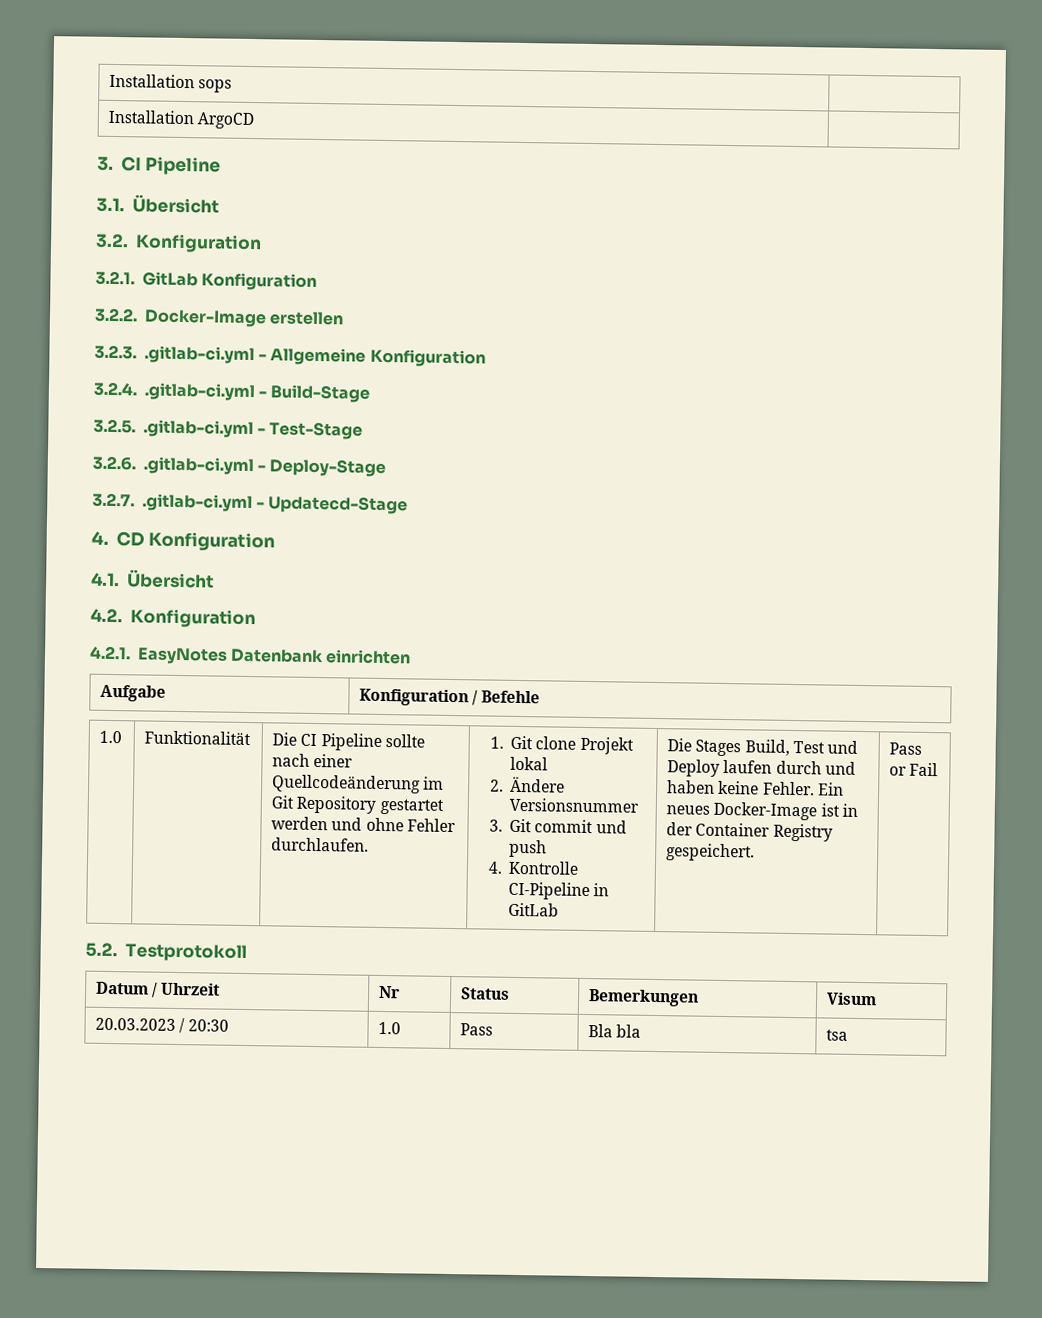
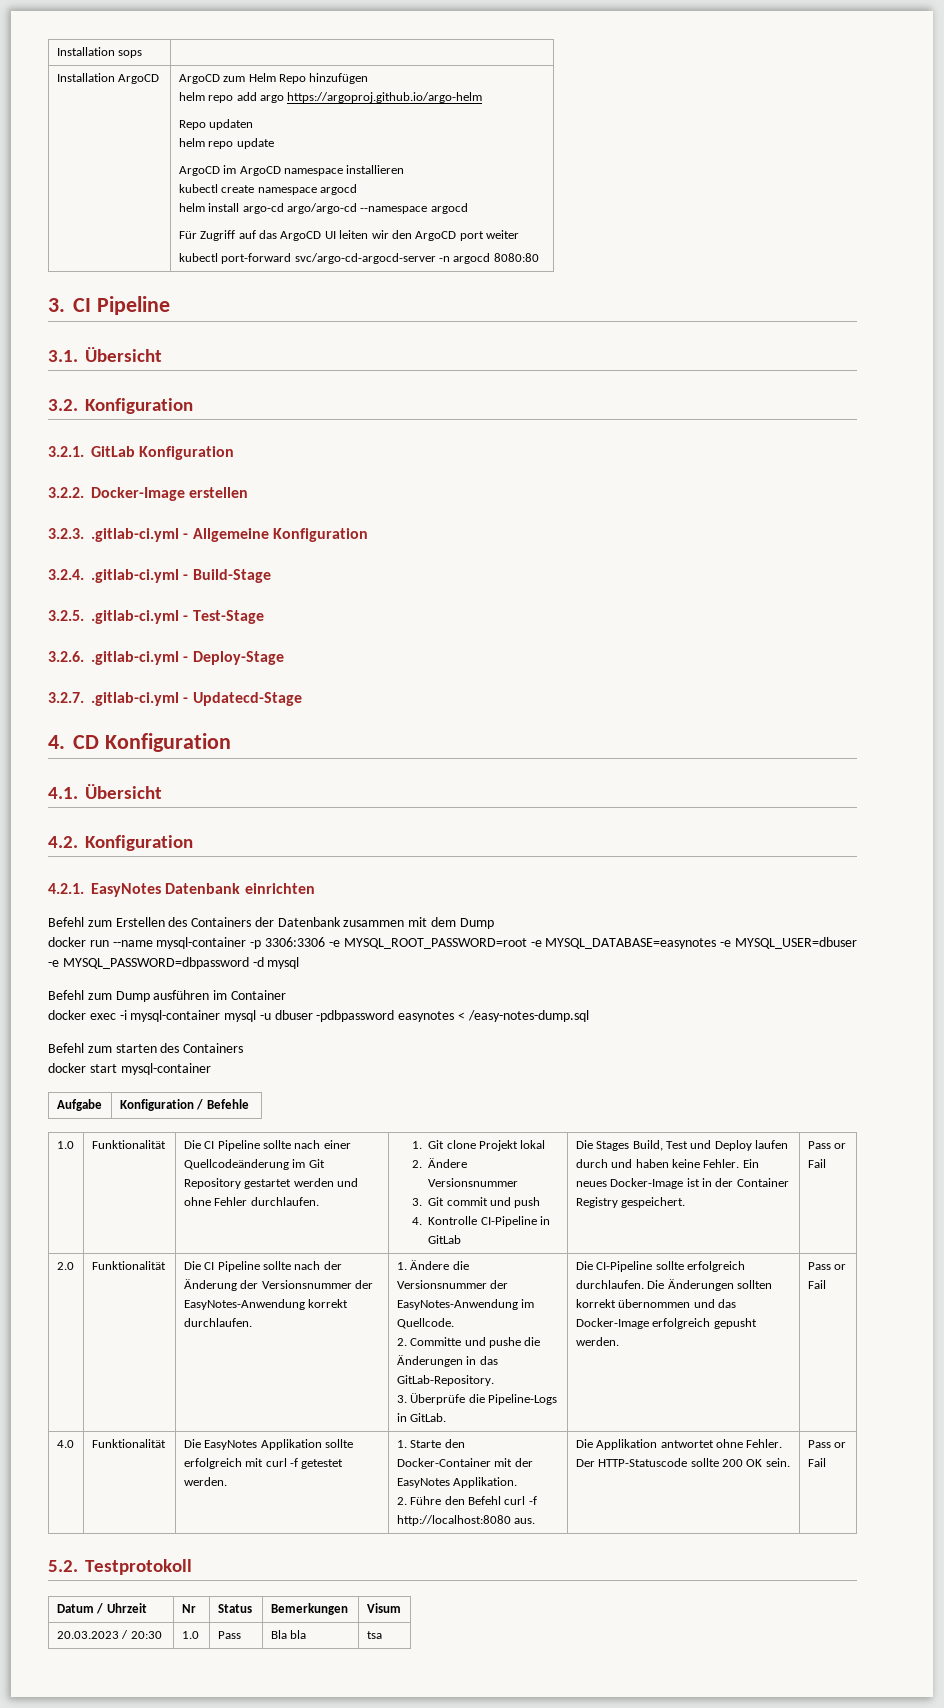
(255, 121) none -> [178,73,369,84] [178,92,483,103] [178,119,254,130] [178,138,274,149] [178,165,405,176] [178,184,358,195] [178,203,468,214] [178,230,520,241] [178,253,539,264] ArgoCD zum Helm Repo hinzufügen // helm repo add argo https://argoproj.github.io/argo-helm // Repo updaten // helm repo update // ArgoCD im ArgoCD namespace installieren // kubectl create namespace argocd // helm install argo-cd argo/argo-cd --namespace argocd // Für Zugriff auf das ArgoCD UI leiten wir den ArgoCD port weiter // kubectl port-forward svc/argo-cd-argocd-server -n argocd 8080:80
(412, 657) none -> [48,917,494,929] [48,937,857,949] [48,957,300,969] [48,990,286,1002] [48,1010,589,1022] [48,1043,244,1053] [48,1063,211,1075] // Befehl zum Erstellen des Containers der Datenbank zusammen mit dem Dump // docker run --name mysql-container -p 3306:3306 -e MYSQL_ROOT_PASSWORD=root -e MYSQL_DATABASE=easynotes -e MYSQL_USER=dbuser -e MYSQL_PASSWORD=dbpassword -d mysql // Befehl zum Dump ausführen im Container // docker exec -i mysql-container mysql -u dbuser -pdbpassword easynotes < /easy-notes-dump.sql // Befehl zum starten des Containers // docker start mysql-container
(939, 769) none -> [56,1262,74,1270] [91,1261,166,1270] [183,1261,342,1272] [183,1279,374,1291] [183,1299,349,1310] [183,1318,252,1327] [396,1260,469,1270] [396,1280,509,1289] [396,1299,535,1310] [396,1318,454,1329] [396,1337,541,1348] [396,1355,498,1367] [396,1375,494,1386] [396,1393,558,1405] [396,1413,447,1422] [575,1261,746,1272] [575,1279,773,1291] [575,1299,737,1308] [575,1318,757,1329] [575,1337,619,1346] [807,1262,847,1270] [807,1280,826,1289] [56,1440,74,1448] [91,1439,166,1448] [183,1439,354,1450] [183,1458,344,1469] [183,1477,227,1486] [396,1439,465,1448] [396,1458,533,1467] [396,1477,518,1488] [396,1496,537,1505] [396,1515,536,1526] [575,1439,783,1450] [575,1458,790,1467] [807,1440,847,1448] [807,1458,826,1467] // 2.0 | Funktionalität | Die CI Pipeline sollte nach der Änderung der Versionsnummer der EasyNotes-Anwendung korrekt durchlaufen. | 1. Ändere die Versionsnummer der EasyNotes-Anwendung im Quellcode. // 2. Committe und pushe die Änderungen in das GitLab-Repository. // 3. Überprüfe die Pipeline-Logs in GitLab. | Die CI-Pipeline sollte erfolgreich durchlaufen. Die Änderungen sollten korrekt übernommen und das Docker-Image erfolgreich gepusht werden. | Pass or Fail // 4.0 | Funktionalität | Die EasyNotes Applikation sollte erfolgreich mit curl -f getestet werden. | 1. Starte den Docker-Container mit der EasyNotes Applikation. // 2. Führe den Befehl curl -f http://localhost:8080 aus. | Die Applikation antwortet ohne Fehler. Der HTTP-Statuscode sollte 200 OK sein. | Pass or Fail

